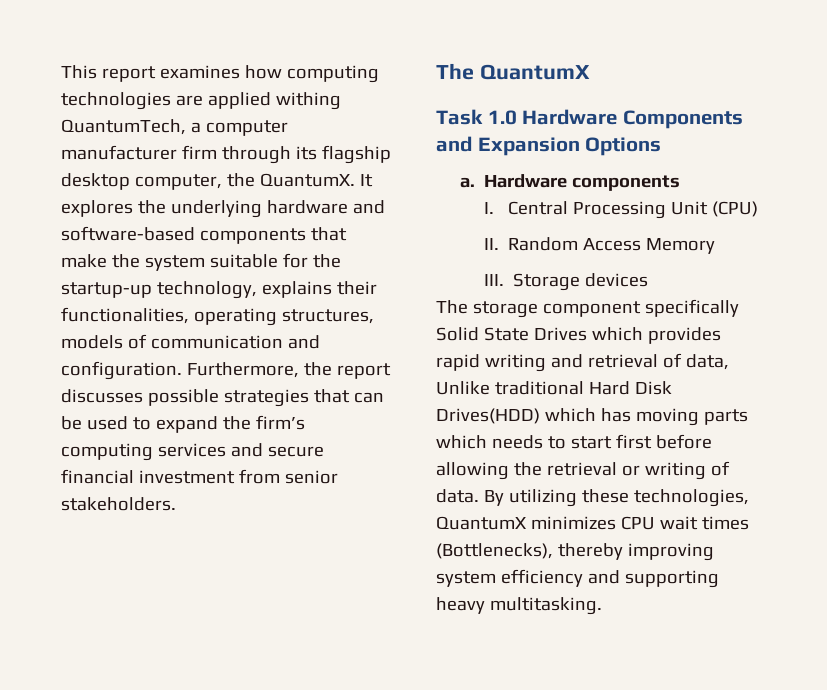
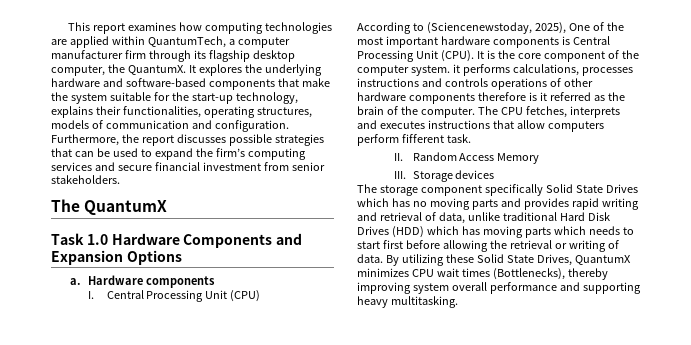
[275,92,341,110] withing -> [111,36,145,45] within
[61,282,152,298] startup-up -> [191,93,233,104] start-up
(759, 209) none -> [357,22,624,34] [357,36,610,48] [357,50,639,62] [357,64,633,76] [357,78,593,90] [357,92,625,104] [357,106,620,118] [357,120,604,132] [357,134,471,146] // According to (Sciencenewstoday, 2025), One of the most important hardware components is Central Processing Unit (CPU). It is the core component of the computer system. it performs calculations, processes instructions and controls operations of other hardware components therefore is it referred as the brain of the computer. The CPU fetches, interprets and executes instructions that allow computers perform fifferent task.
(643, 334) none -> [391,198,521,210] has no moving parts and
[436,381,490,395] Unlike -> [467,212,500,221] unlike
[436,408,540,424] Drives(HDD) -> [357,226,424,238] Drives (HDD)
[633,489,749,507] technologies, -> [476,254,572,266] Solid State Drives,
[500,569,583,587] efficiency -> [451,282,557,294] overall performance

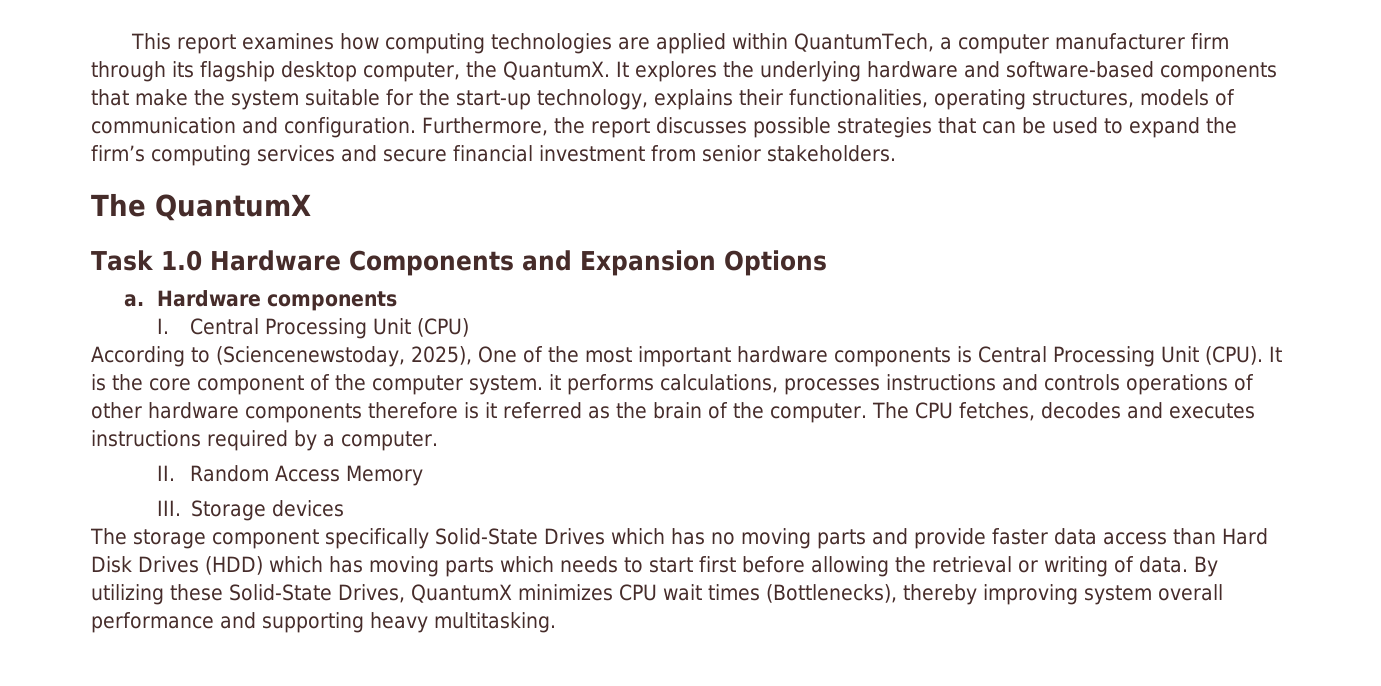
[569,106,620,118] interprets -> [1040,402,1121,419] decodes
[492,120,604,132] [357,134,471,146] that allow computers perform fifferent task. -> [207,430,438,451] required by a computer.
[545,184,603,193] Solid State -> [435,528,538,545] Solid-State
[523,198,639,210] [357,212,557,224] provides rapid writing and retrieval of data, unlike traditional -> [914,528,1216,549] provide faster data access than
[476,254,534,263] Solid State -> [229,584,332,601] Solid-State

